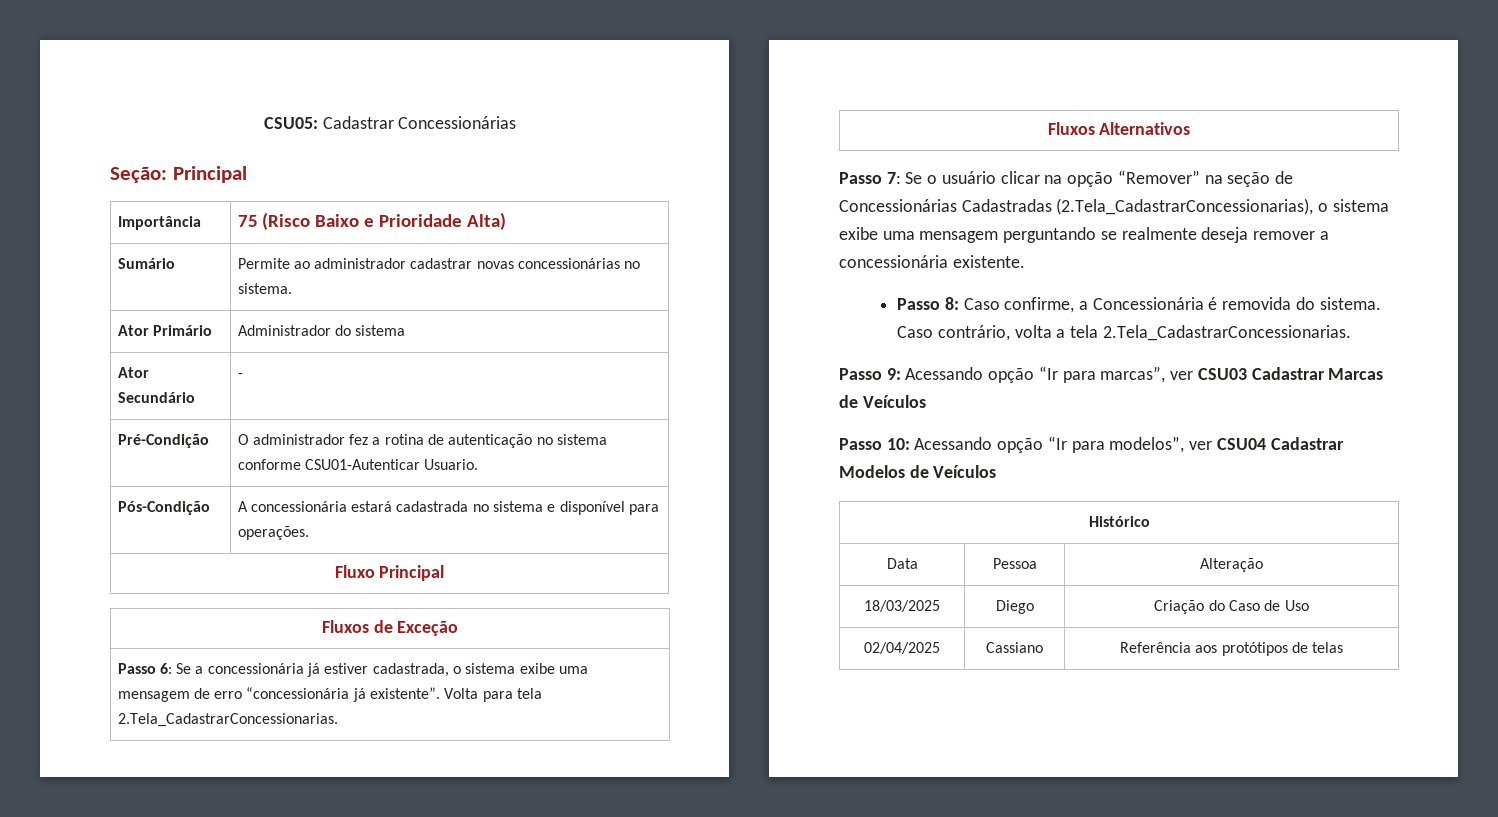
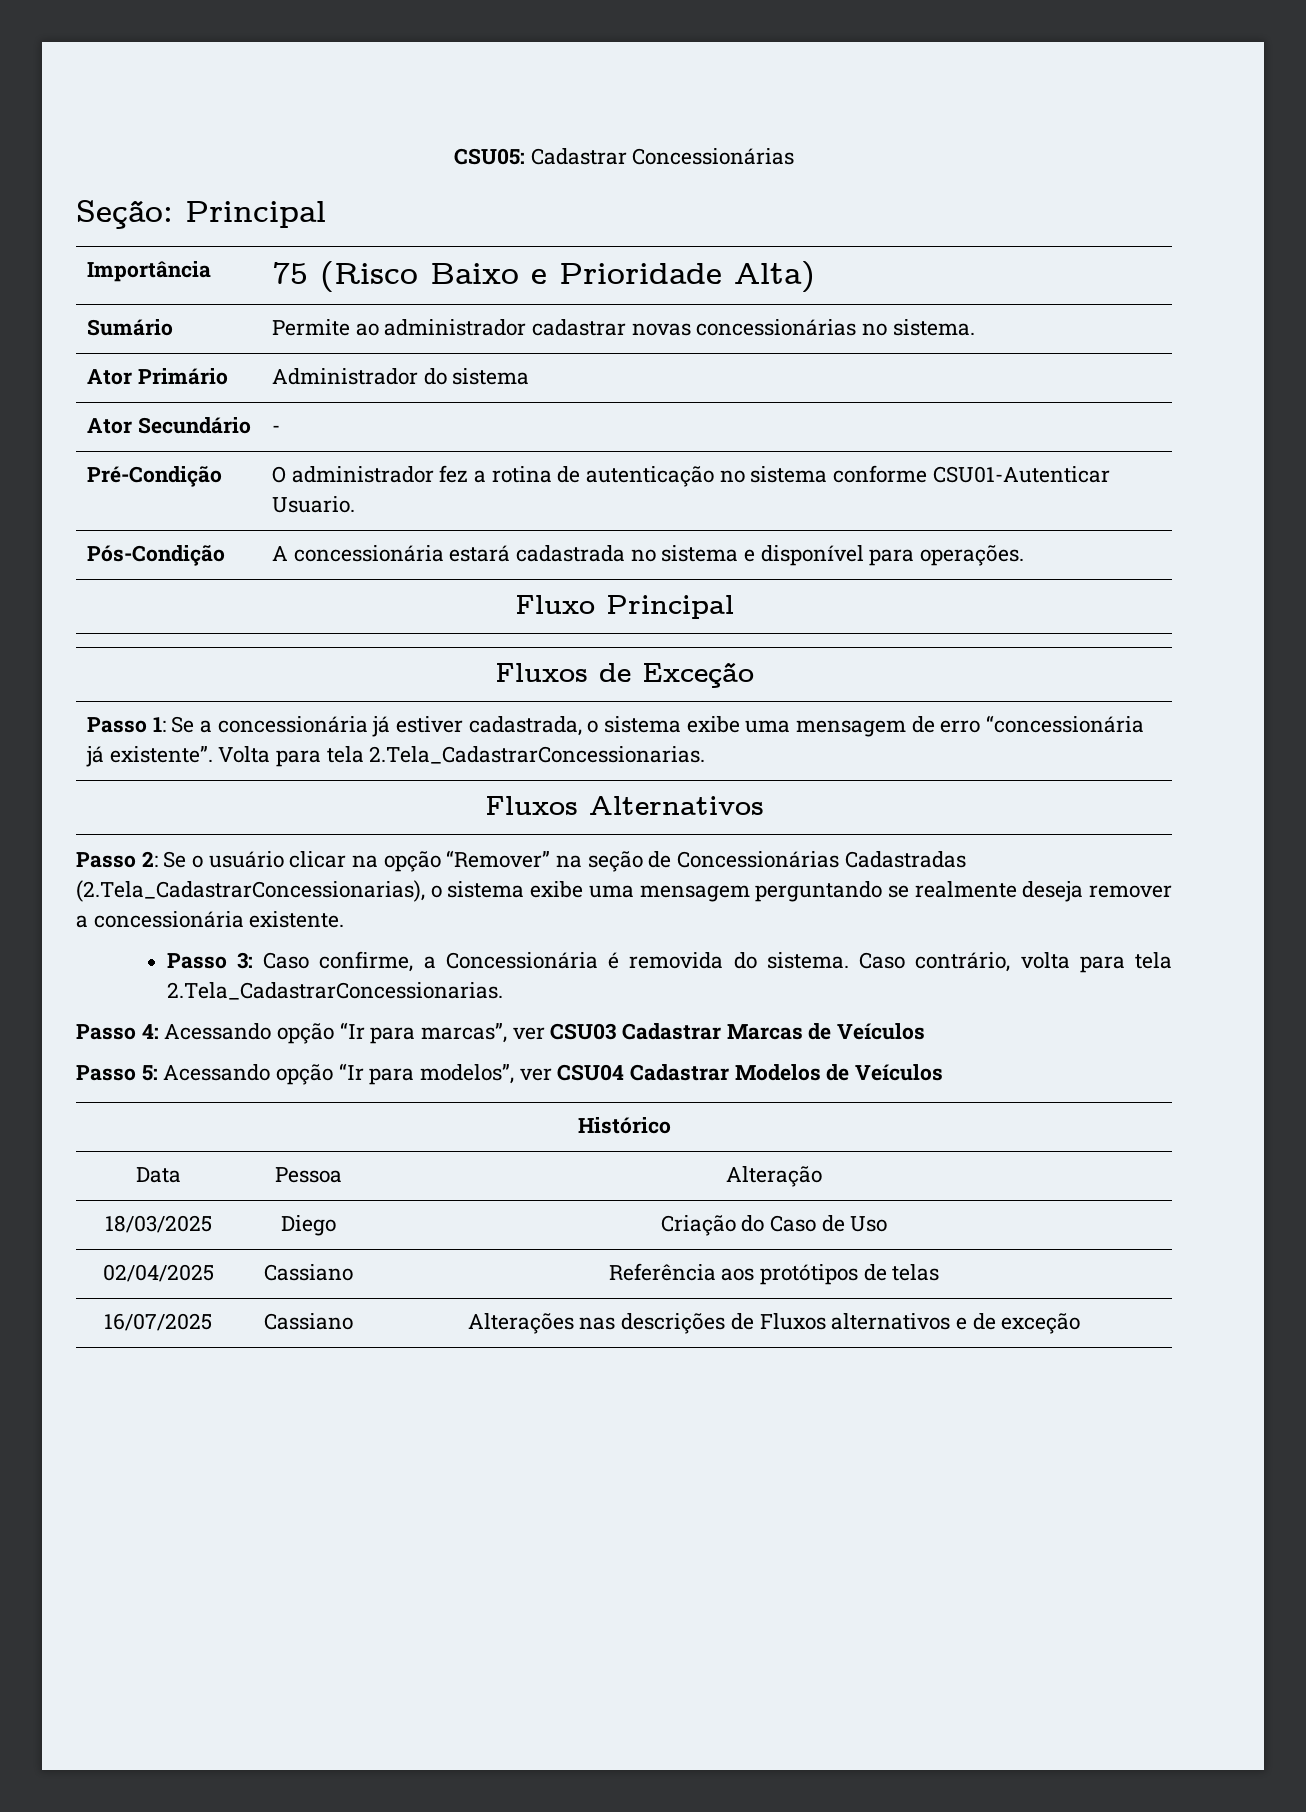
[159,663,172,674] 6: -> [152,717,166,732] 1:
[886,172,901,184] 7: -> [141,851,158,867] 2:
[944,297,959,310] 8: -> [236,952,253,969] 3:
[1056,329,1066,338] a -> [1079,956,1125,973] para
[886,368,901,380] 9: -> [141,1024,159,1039] 4:
[886,438,910,450] 10: -> [141,1065,158,1081] 5:
(1344, 647) none -> [104,1313,212,1331] [263,1313,353,1330] [467,1313,1081,1334] // 16/07/2025 | Cassiano | Alterações nas descrições de Fluxos alternativos e de exceção

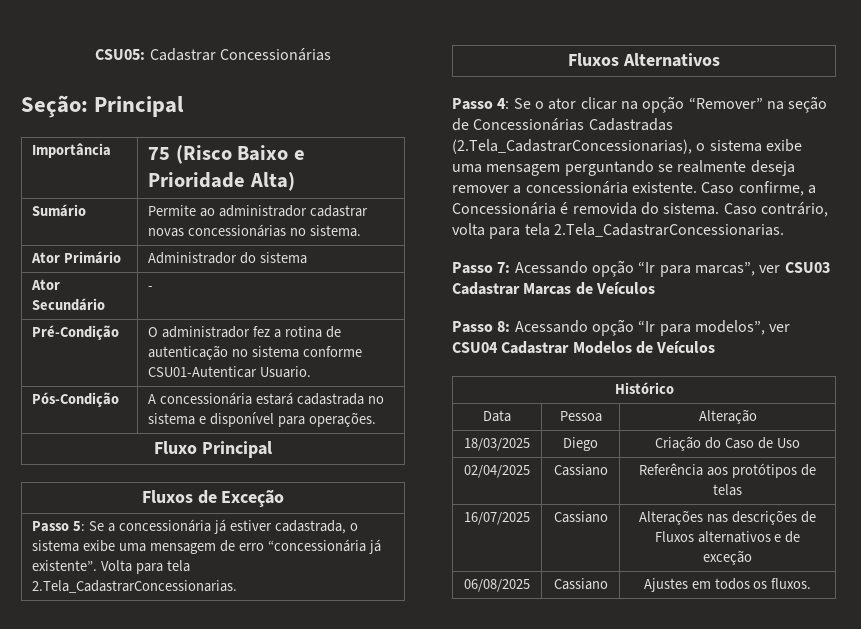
[152,717,166,732] 1: -> [73,521,86,531] 5:
[141,851,158,867] 2: -> [497,98,510,109] 4:
[208,851,284,868] usuário -> [548,98,577,110] ator
[166,952,253,969] // Passo 3: -> (697, 187) none
[141,1024,159,1039] 4: -> [497,262,511,273] 7:
[141,1065,158,1081] 5: -> [497,321,511,332] 8:
(1081, 1323) none -> [464,579,530,592] [553,578,608,590] [643,578,812,592] // 06/08/2025 | Cassiano | Ajustes em todos os fluxos.

